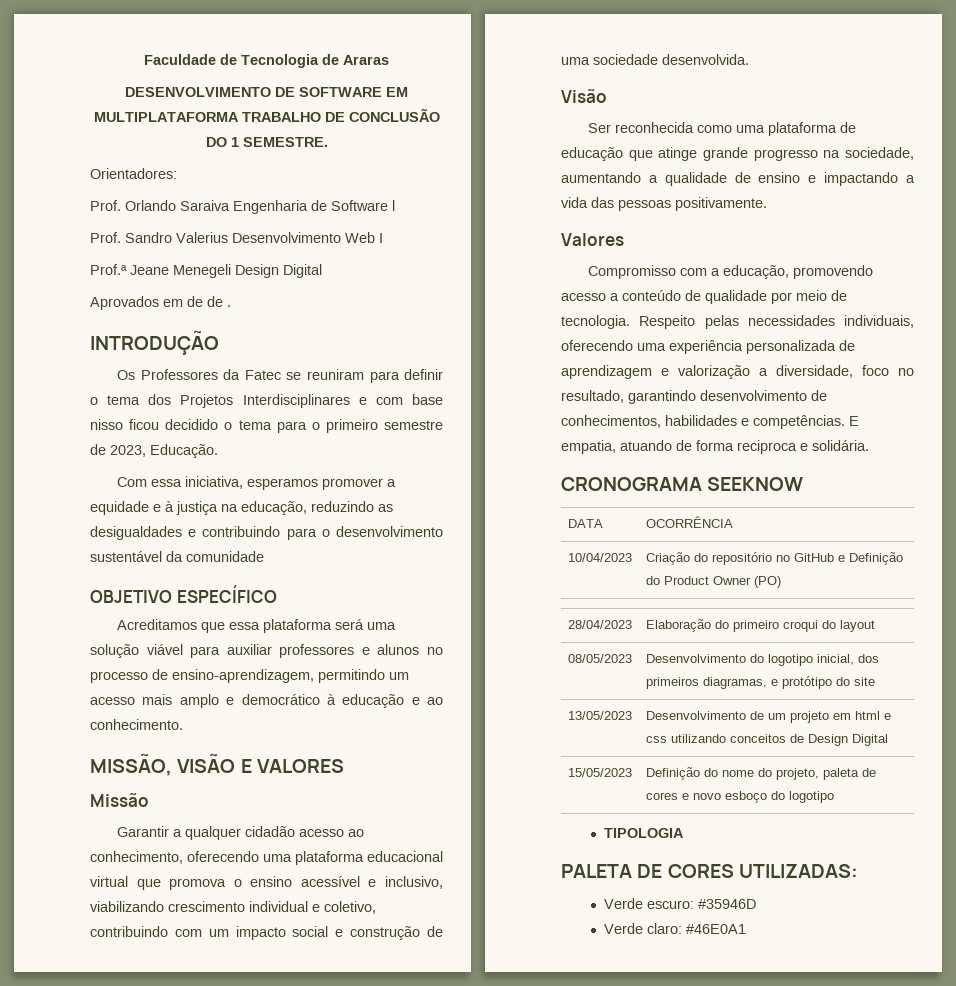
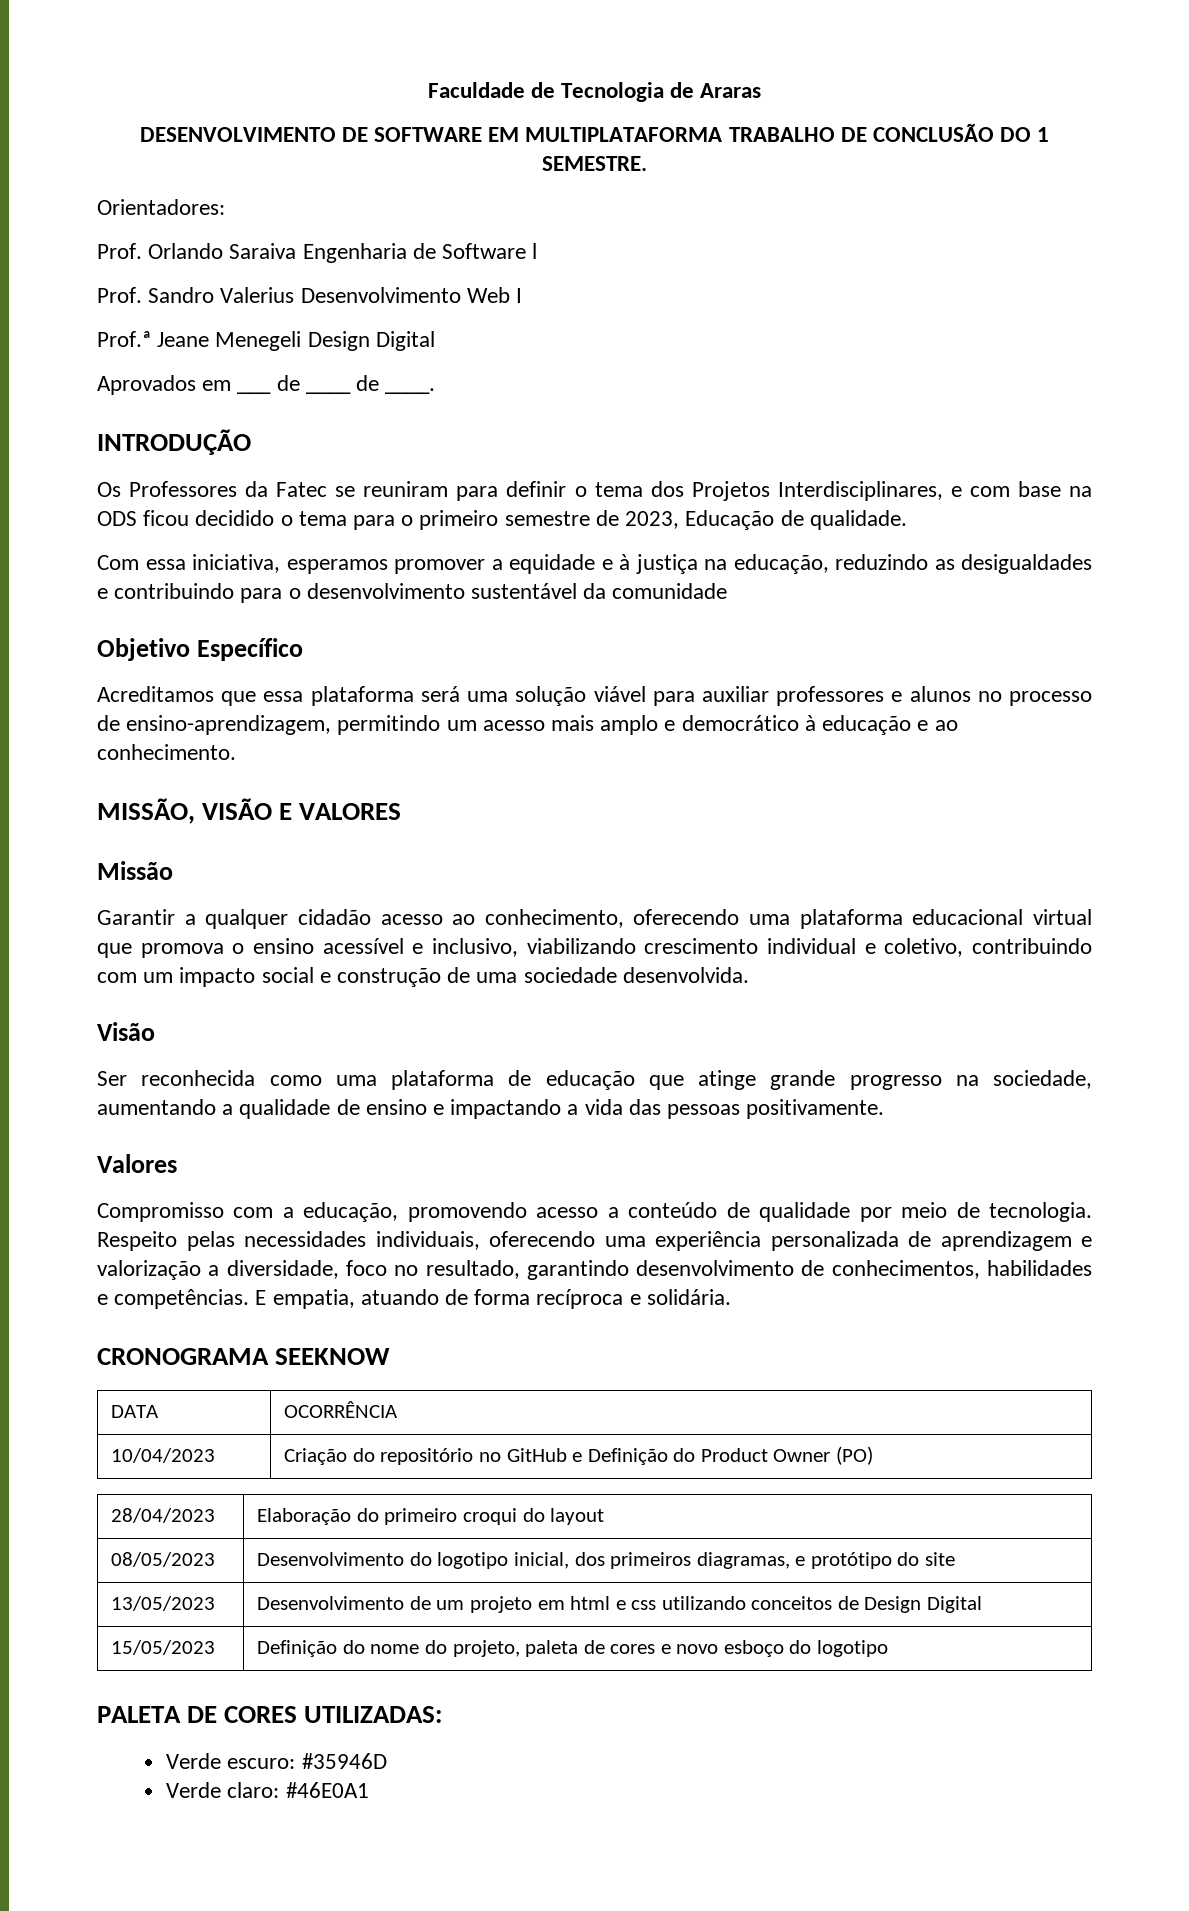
[187,296,231,307] de de . -> [237,391,272,394] [276,375,300,391] [305,391,351,394] [356,375,436,394] ___ de ____ de ____.
[242,394,350,408] Interdisciplinares -> [777,481,943,501] Interdisciplinares,
[90,419,123,430] nisso -> [1069,486,1092,497] [97,511,137,526] na ODS
[150,444,218,458] Educação. -> [685,510,907,530] Educação de qualidade.
[90,585,277,603] OBJETIVO ESPECÍFICO -> [97,638,303,661] Objetivo Específico
[737,440,797,454] reciproca -> [536,1289,624,1309] recíproca
[604,828,685,838] // TIPOLOGIA -> (888, 1648) none

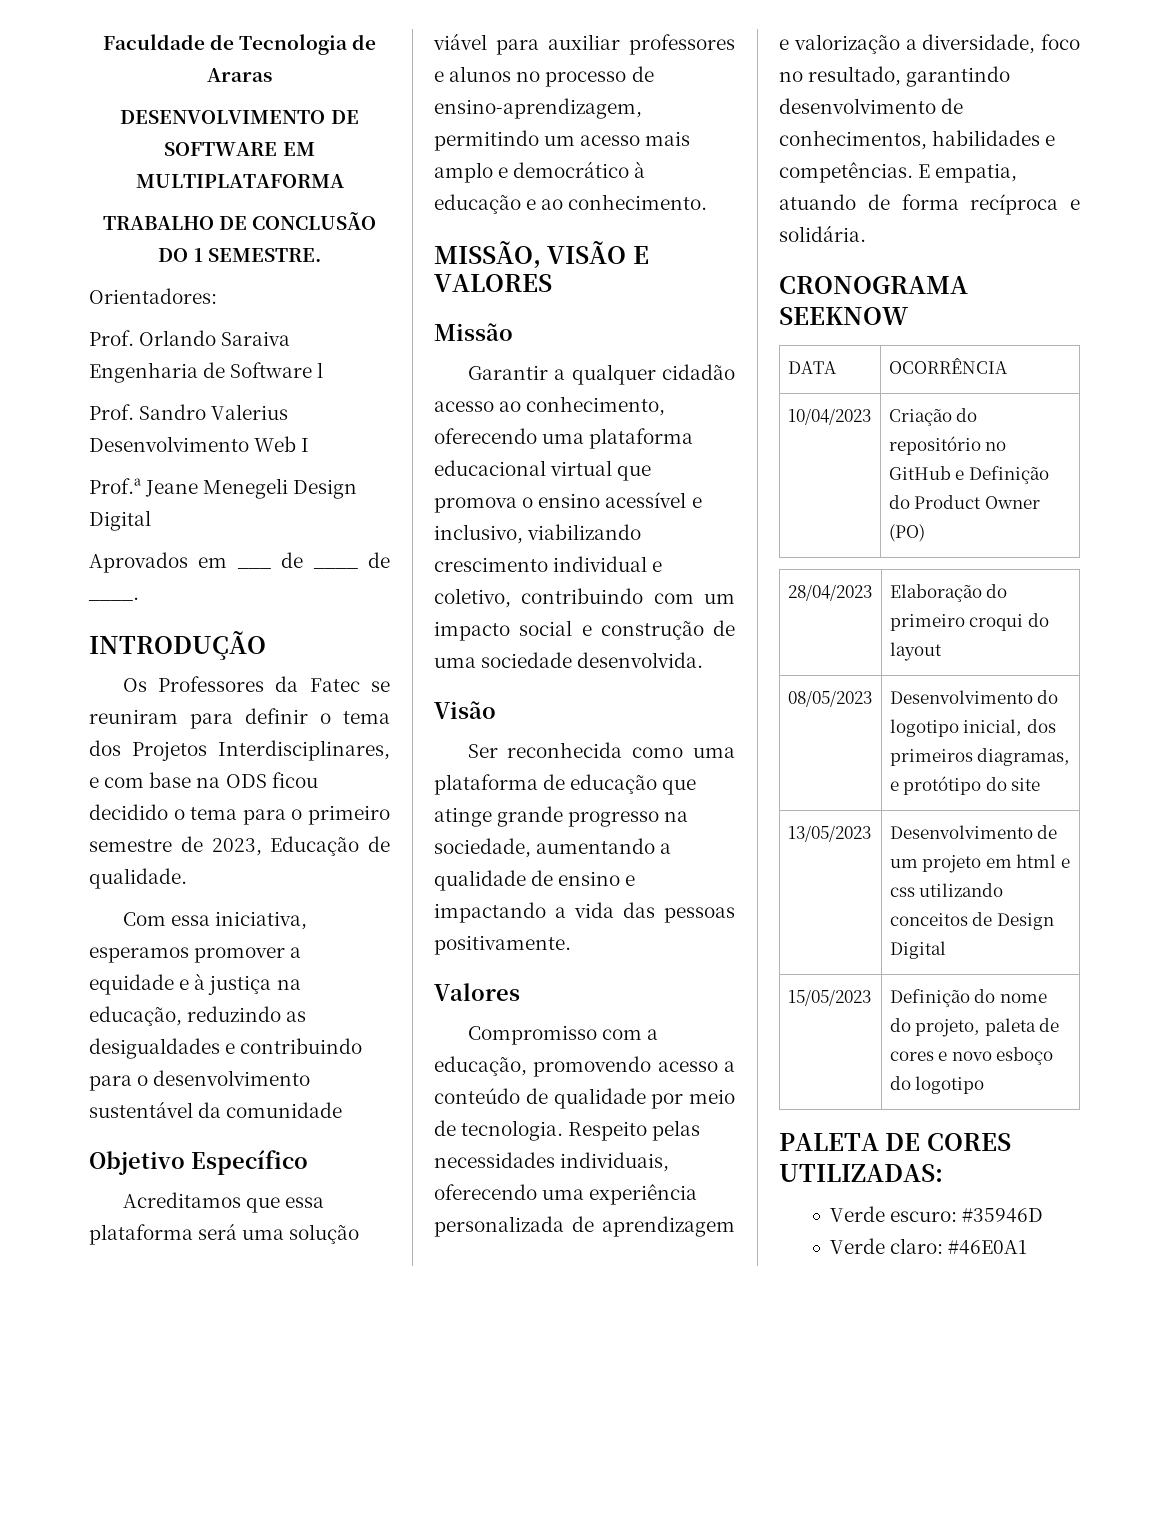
(723, 134) none -> (344, 181) //

